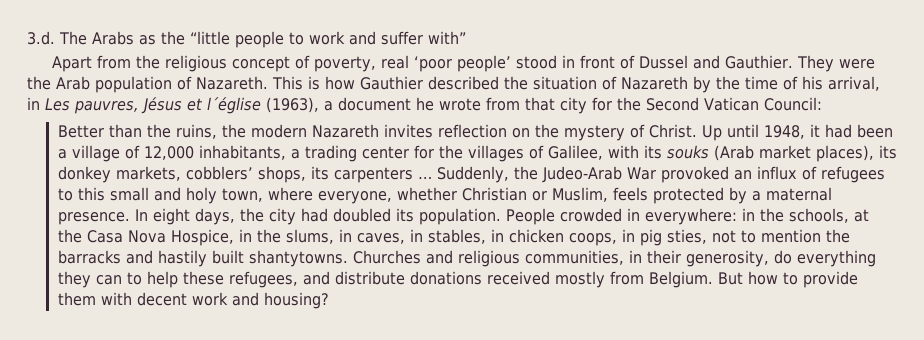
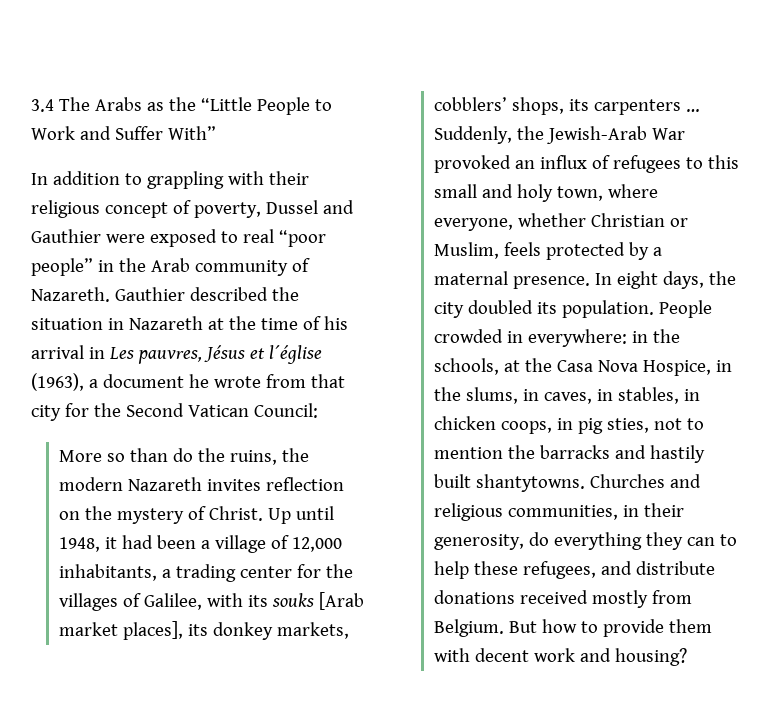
[27,31,55,45] 3.d. -> [31,99,54,112] 3.4
[190,31,466,48] [51,55,875,72] “little people to work and suffer with” // Apart from the religious concept of poverty, real ‘poor people’ stood in front of Dussel and Gauthier. They were -> [200,97,332,115] [31,126,216,140] [31,171,309,189] [31,200,354,218] [31,229,326,247] [31,258,114,276] “Little People to Work and Suffer With” // In addition to grappling with their religious concept of poverty, Dussel and Gauthier were exposed to real “poor people” in
[95,76,172,93] population -> [194,260,288,276] community
[272,76,355,90] This is how -> (110, 294) none
[602,76,711,93] of Nazareth by -> [107,316,224,330] in Nazareth at
[828,76,880,91] arrival, -> [31,345,84,359] arrival
[57,124,142,138] Better than -> [59,448,194,462] More so than do
[713,145,874,162] (Arab market places), -> [319,592,365,610] [59,621,184,640] [Arab market places],
[541,166,622,183] Judeo-Arab -> [547,126,648,144] Jewish-Arab
[300,208,328,222] had -> (465, 310) none

